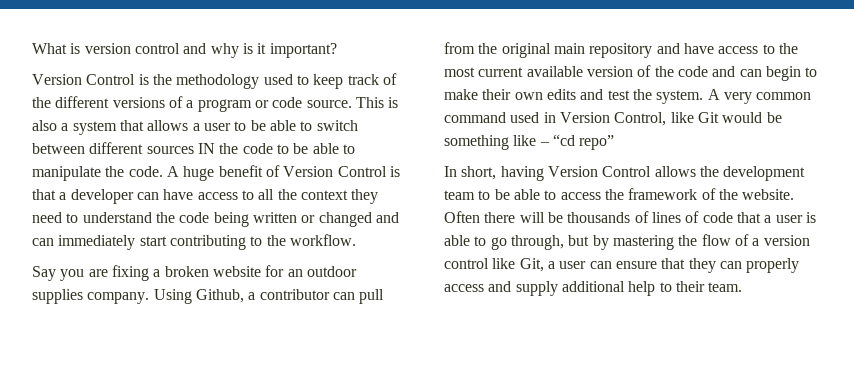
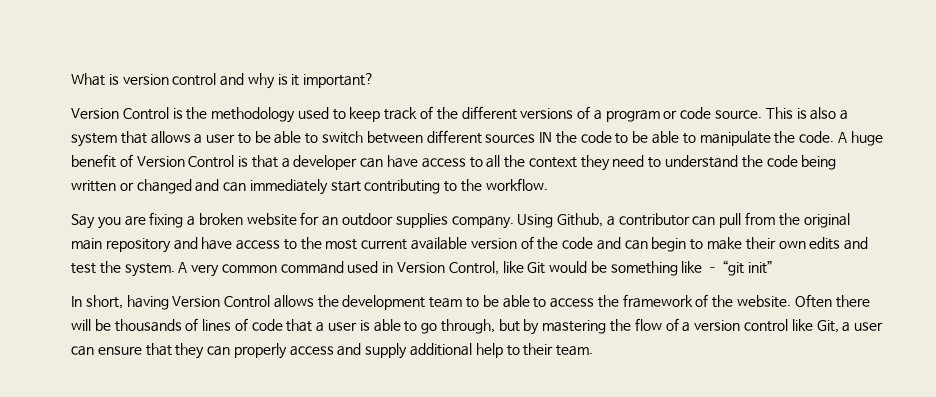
[552,134,615,150] “cd repo” -> [722,260,773,276] “git init”

